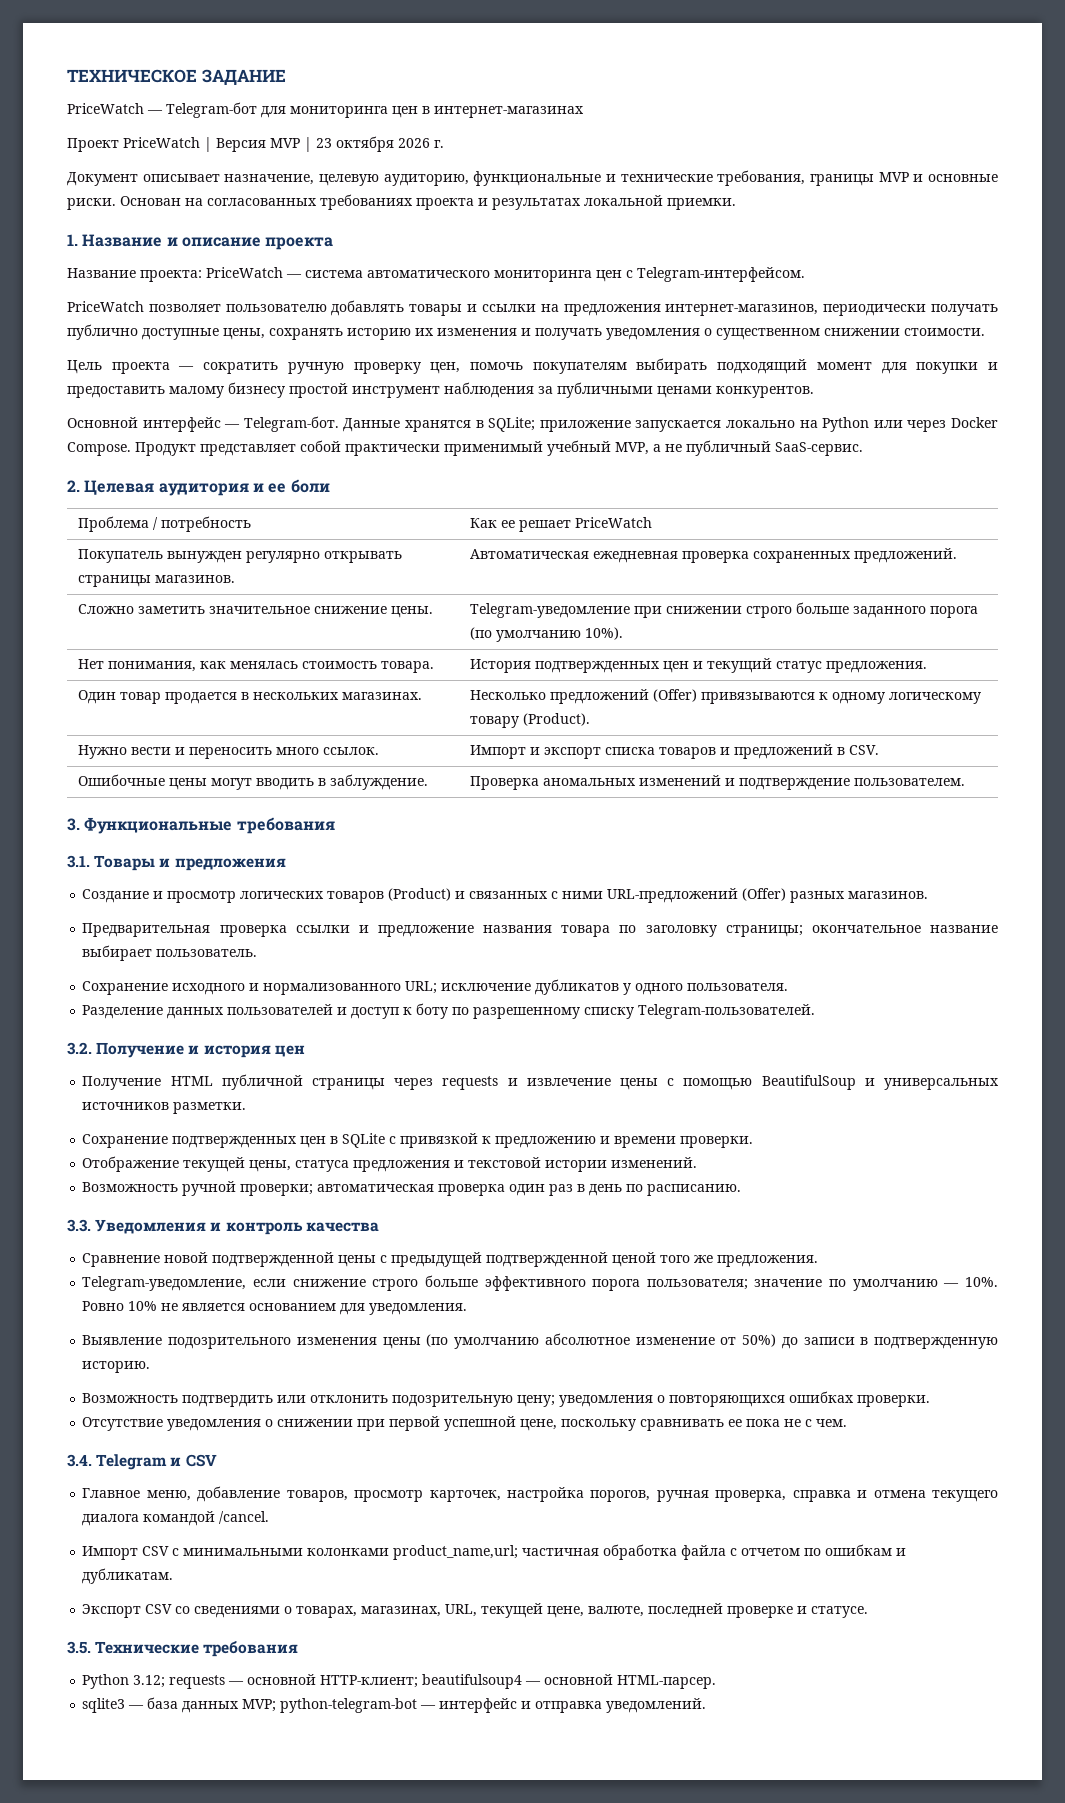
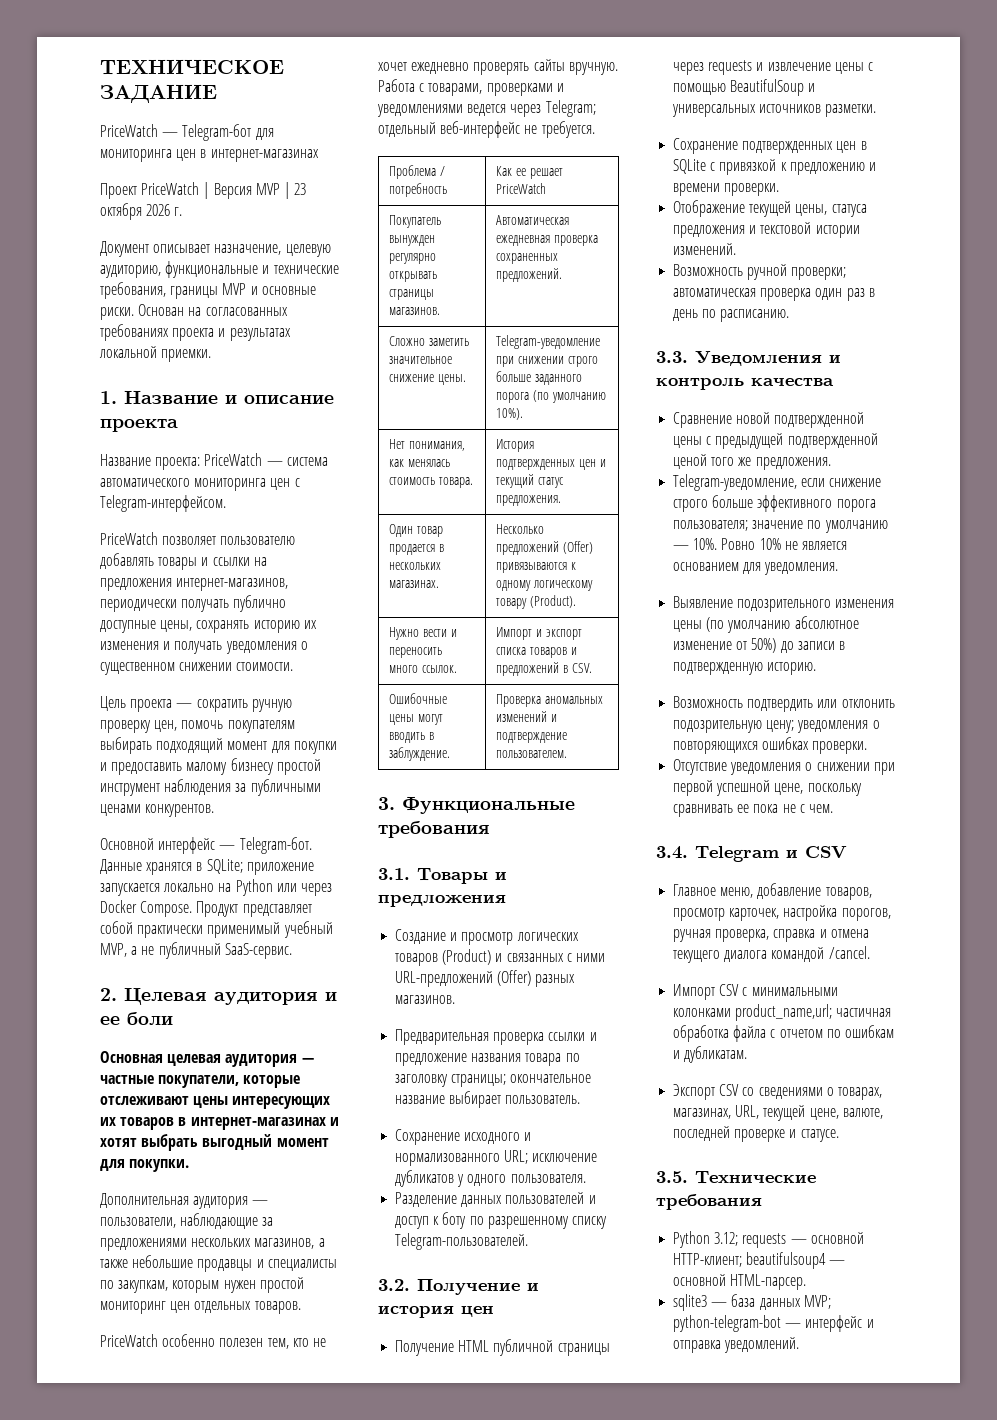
(330, 486) none -> [100,1051,314,1067] [100,1075,301,1088] [100,1096,331,1109] [100,1117,339,1130] [100,1134,329,1151] [100,1159,190,1172] [100,1193,269,1209] [100,1213,274,1229] [100,1238,325,1251] [100,1255,337,1272] [100,1277,304,1293] [100,1301,301,1314] [100,1334,326,1349] [378,59,618,75] [378,79,564,96] [377,100,596,117] [378,121,595,138] // Основная целевая аудитория — частные покупатели, которые отслеживают цены интересующих их товаров в интернет-магазинах и хотят выбрать выгодный момент для покупки. // Дополнительная аудитория — пользователи, наблюдающие за предложениями нескольких магазинов, а также небольшие продавцы и специалисты по закупкам, которым нужен простой мониторинг цен отдельных товаров. // PriceWatch особенно полезен тем, кто не хочет ежедневно проверять сайты вручную. Работа с товарами, проверками и уведомлениями ведется через Telegram; отдельный веб-интерфейс не требуется.

